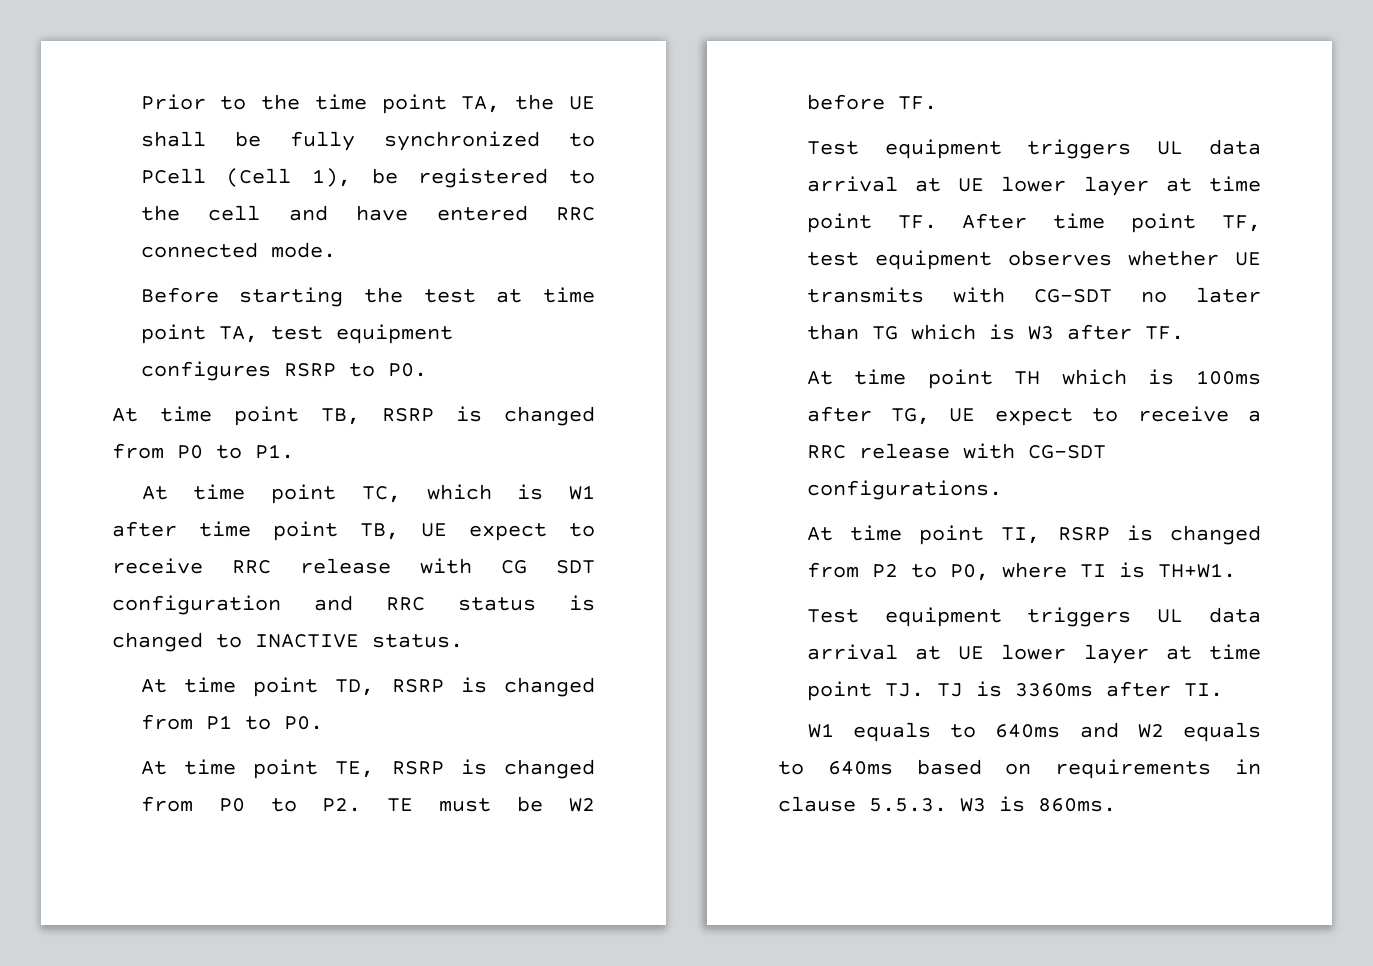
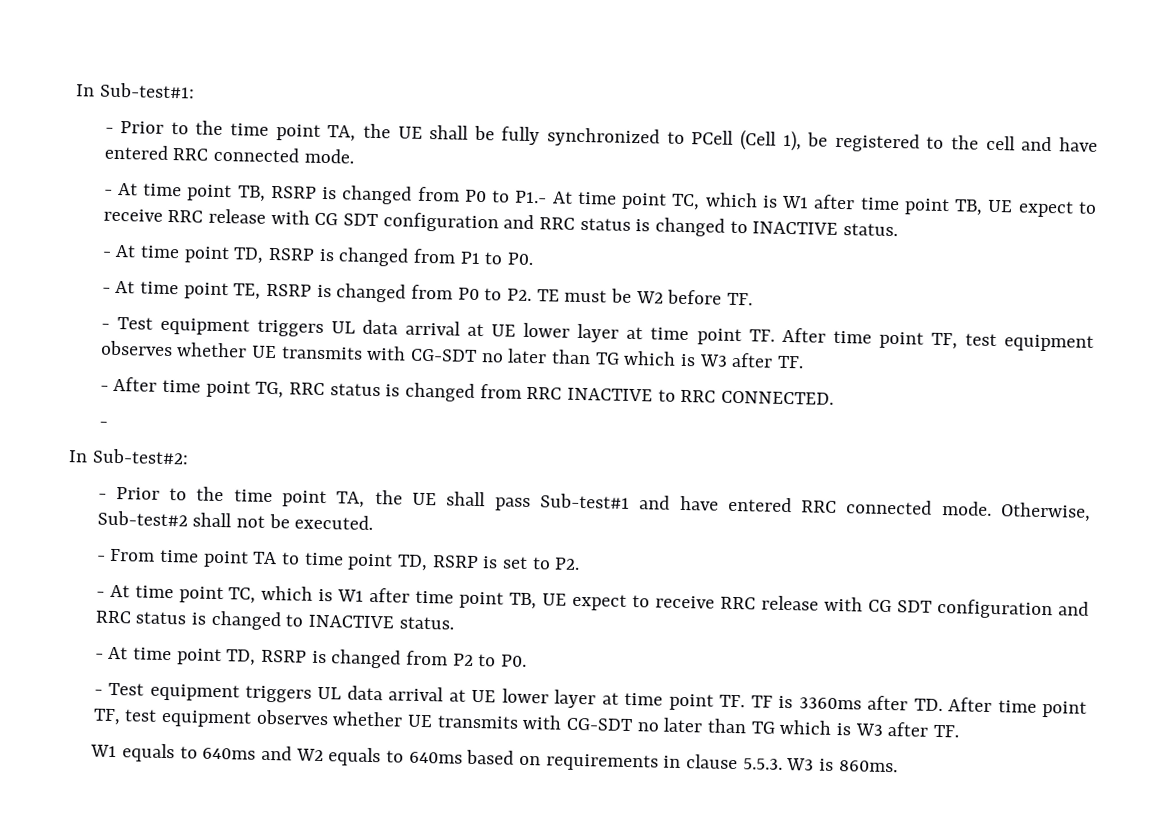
(140, 102) none -> [75,82,195,99] [104,127,114,133] In Sub-test#1: // -
[140,287,595,307] [140,324,453,344] [140,361,427,381] Before starting the test at time point TA, test equipment configures RSRP to P0. // -> [103,189,113,195] -
[255,444,294,459] P1. // -> [515,190,548,204] P1.-
(463, 641) none -> [101,251,111,257] -
(323, 723) none -> [101,287,111,293] -
(937, 103) none -> [100,323,110,329] -
[806,369,1261,389] [806,406,1261,426] [806,443,1106,459] [806,480,1002,500] [806,525,1041,545] At time point TH which is 100ms after TG, UE expect to receive a RRC release with CG-SDT configurations. // At time point TI, -> [99,376,834,405] [98,421,108,427] [68,448,189,465] [97,486,1091,522] [96,510,374,531] [96,548,581,572] [95,584,1089,620] [94,610,454,631] [94,646,257,666] - After time point TG, RRC status is changed from RRC INACTIVE to RRC CONNECTED. // - // In Sub-test#2: // - Prior to the time point TA, the UE shall pass Sub-test#1 and have entered RRC connected mode. Otherwise, Sub-test#2 shall not be executed. // - From time point TA to time point TD, RSRP is set to P2. // - At time point TC, which is W1 after time point TB, UE expect to receive RRC release with CG SDT configuration and RRC status is changed to INACTIVE status. // - At time point TD,
[949,562,1236,581] P0, where TI is TH+W1. // -> [500,654,527,667] [93,689,103,695] P0. // -
[884,683,963,697] TJ. TJ -> [719,694,773,708] TF. TF
[1183,683,1223,697] TI. -> [913,697,1087,718] [92,708,959,738] TD. After time point TF, test equipment observes whether UE transmits with CG-SDT no later than TG which is W3 after TF.

